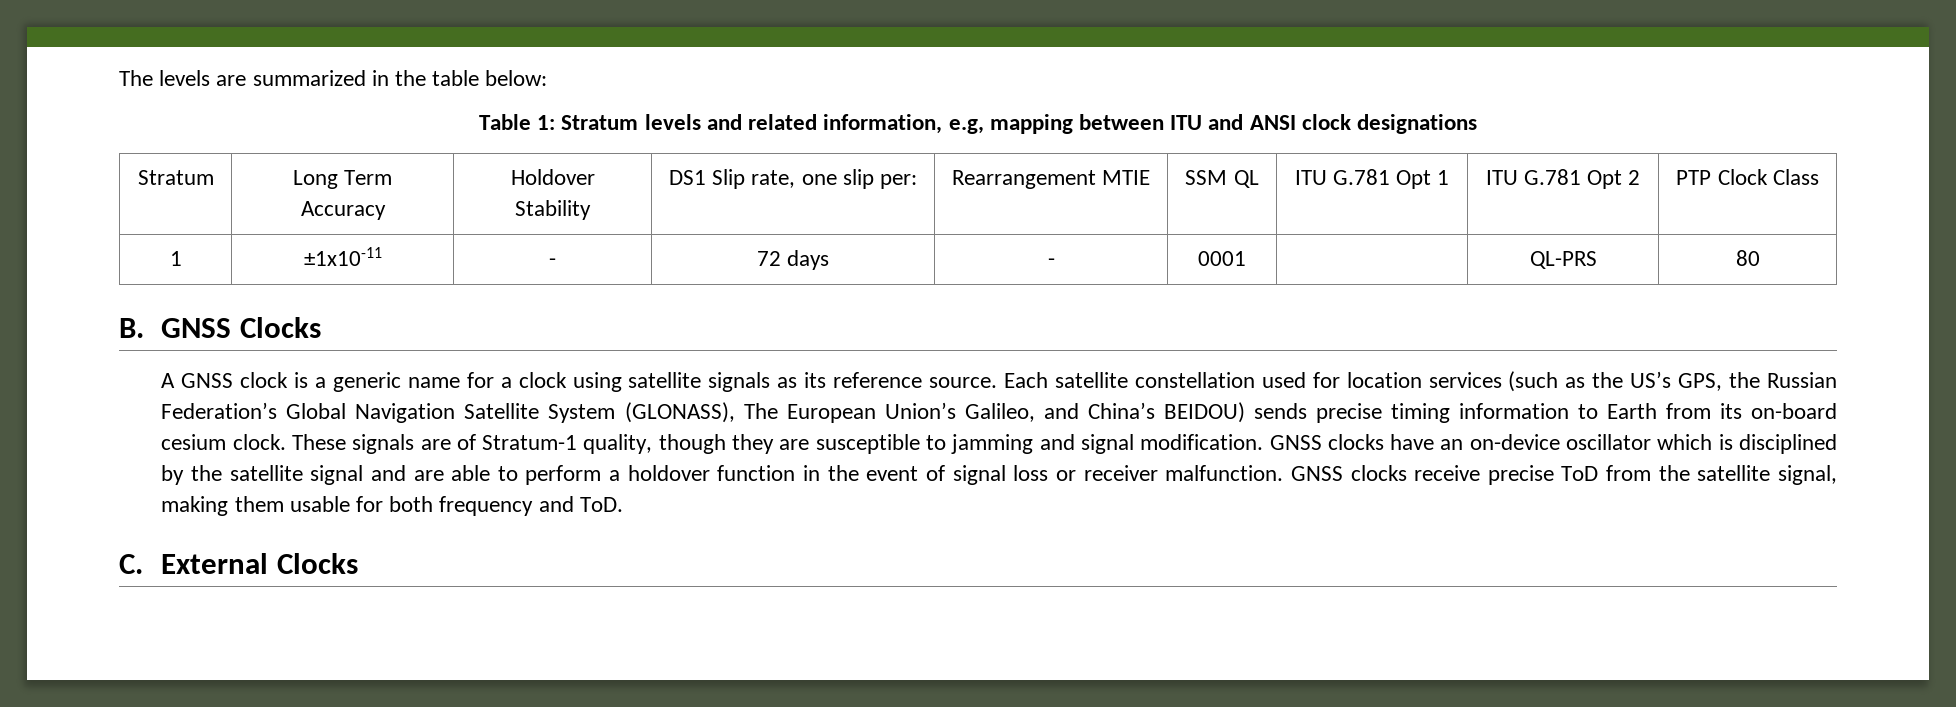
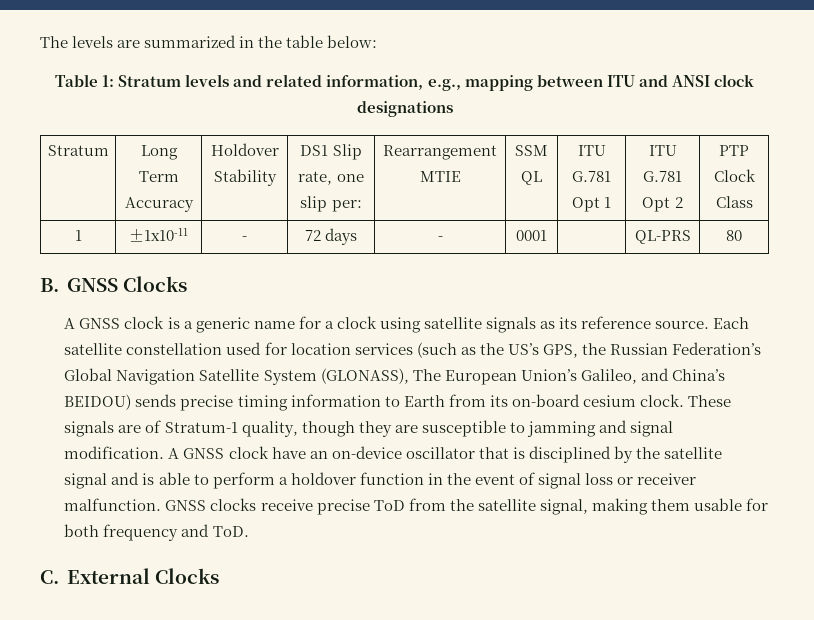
[948,119,984,134] e.g, -> [427,79,461,91] e.g.,
[1269,434,1384,450] GNSS clocks -> [168,446,269,459] A GNSS clock
[1657,434,1713,450] which -> [478,447,509,459] that
[413,470,444,481] are -> [142,473,155,485] is

